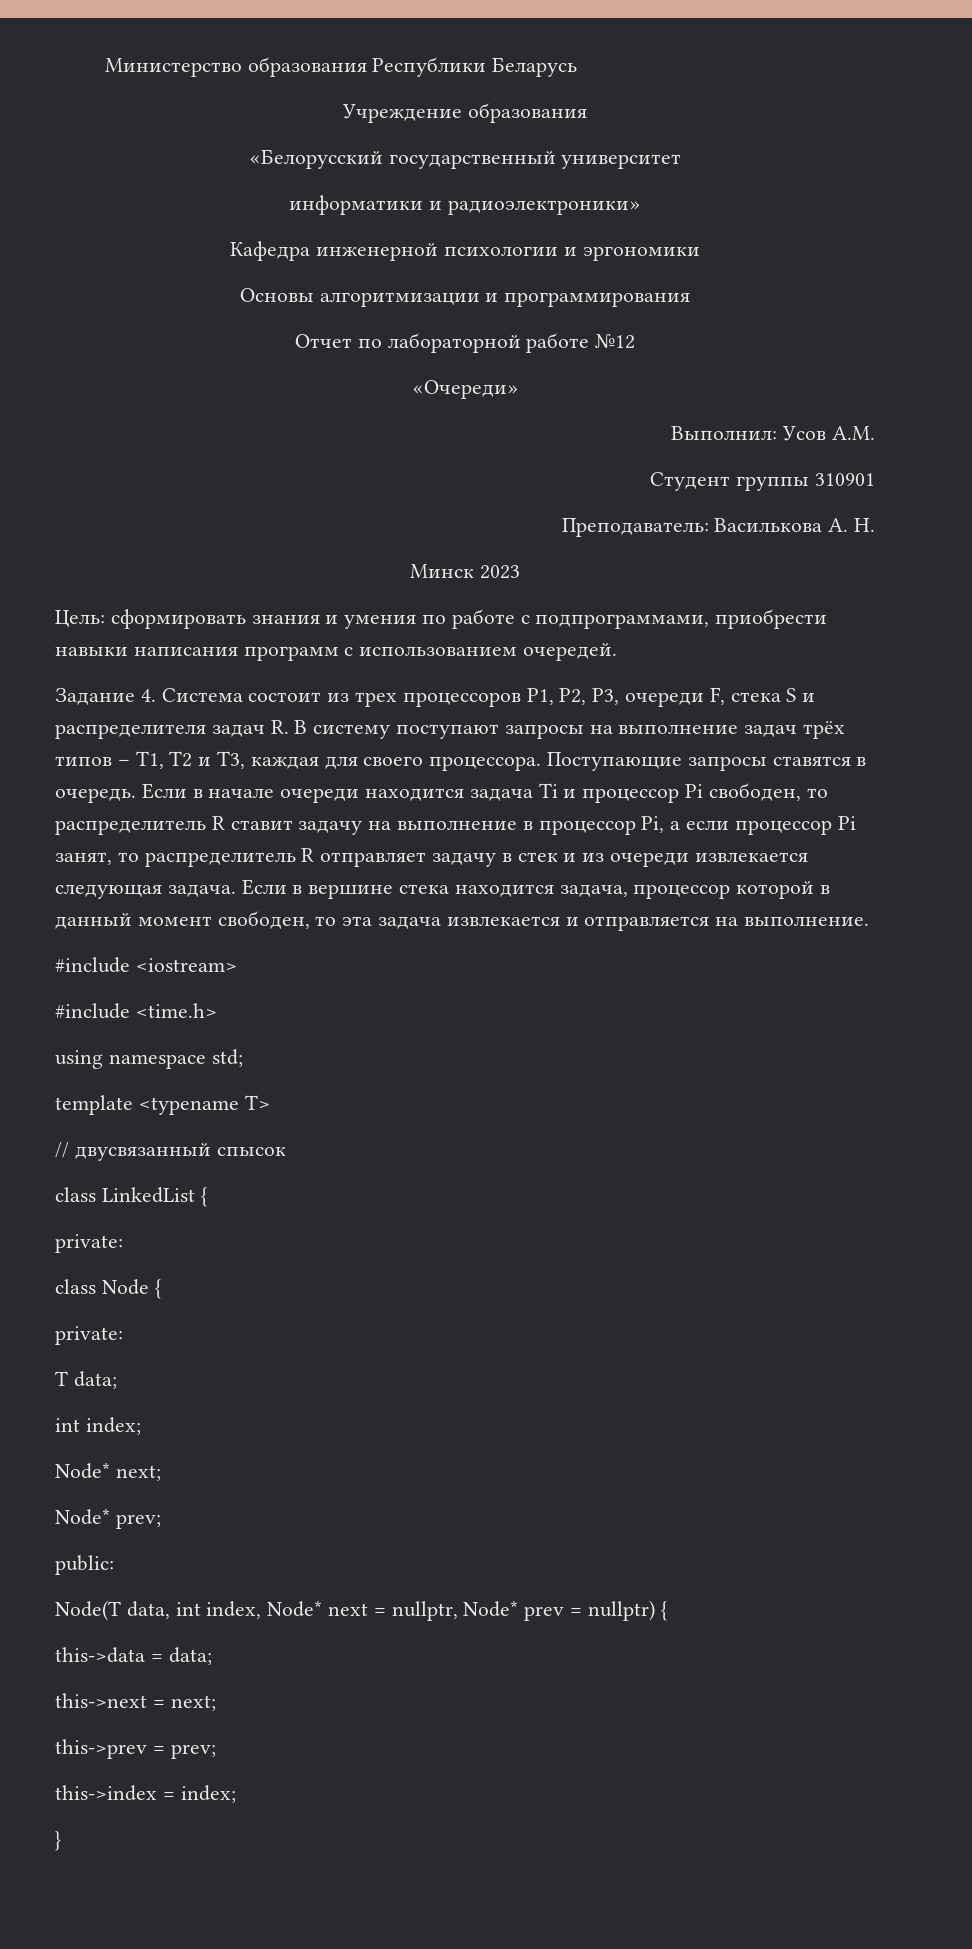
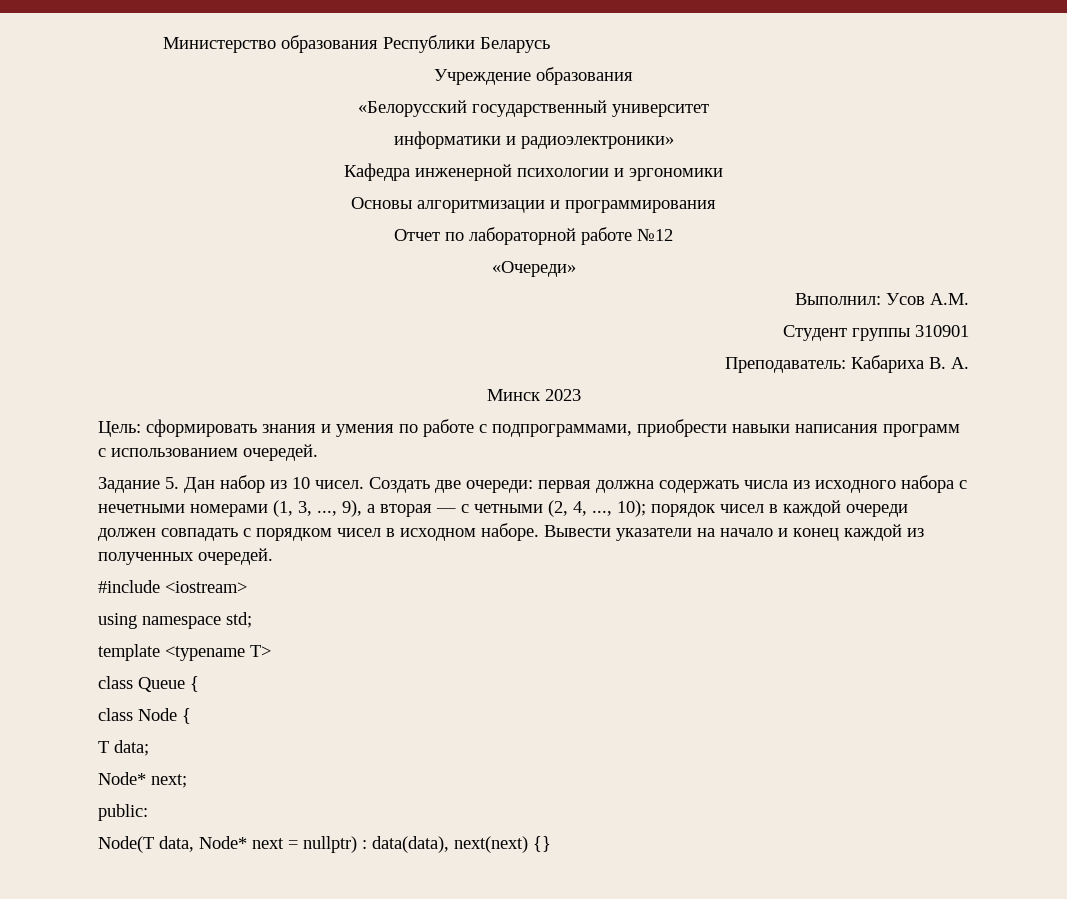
[714,518,823,532] Василькова -> [851,355,946,373] Кабариха В.
[853,518,875,532] Н. -> (969, 363) none
[140,687,816,707] [55,720,846,739] [55,751,867,771] [55,783,828,803] [55,816,856,835] [55,848,808,867] [55,879,831,899] [55,911,870,931] 4. Система состоит из трех процессоров P1, P2, P3, очереди F, стека S и распределителя задач R. В систему поступают запросы на выполнение задач трёх типов – T1, T2 и T3, каждая для своего процессора. Поступающие запросы ставятся в очередь. Если в начале очереди находится задача Ti и процессор Pi свободен, то распределитель R ставит задачу на выполнение в процессор Pi, а если процессор Pi занят, то распределитель R отправляет задачу в стек и из очереди извлекается следующая задача. Если в вершине стека находится задача, процессор которой в данный момент свободен, то эта задача извлекается и отправляется на выполнение. -> [165,475,967,493] [98,500,908,517] [98,523,924,541] [98,548,273,565] 5. Дан набор из 10 чисел. Создать две очереди: первая должна содержать числа из исходного набора с нечетными номерами (1, 3, ..., 9), а вторая — с четными (2, 4, ..., 10); порядок чисел в каждой очереди должен совпадать с порядком чисел в исходном наборе. Вывести указатели на начало и конец каждой из полученных очередей.
[55,1003,217,1019] // #include <time.h> -> (247, 587) none
[55,1142,286,1161] [55,1187,207,1207] [55,1234,123,1253] // // двусвязанный спысок // class LinkedList { // private: -> [98,676,199,692] // class Queue {
[55,1326,123,1345] // private: -> (191, 716) none
[55,1417,141,1435] // int index; -> (149, 748) none
[55,1509,161,1529] // Node* prev; -> (187, 781) none
[175,1601,262,1619] int index, -> (194, 844) none
[391,1600,667,1621] [55,1647,212,1665] [55,1693,216,1711] [55,1739,216,1759] [55,1785,236,1803] [55,1831,61,1851] nullptr, Node* prev = nullptr) { // this->data = data; // this->next = next; // this->prev = prev; // this->index = index; // } -> [303,836,551,853] nullptr) : data(data), next(next) {}

